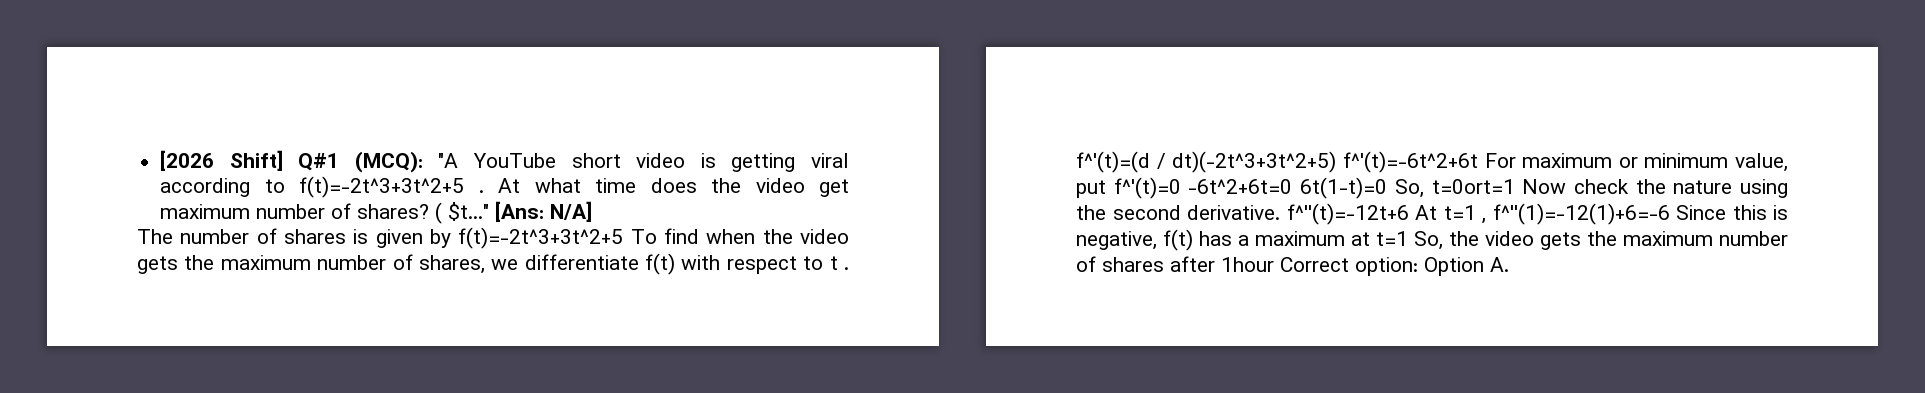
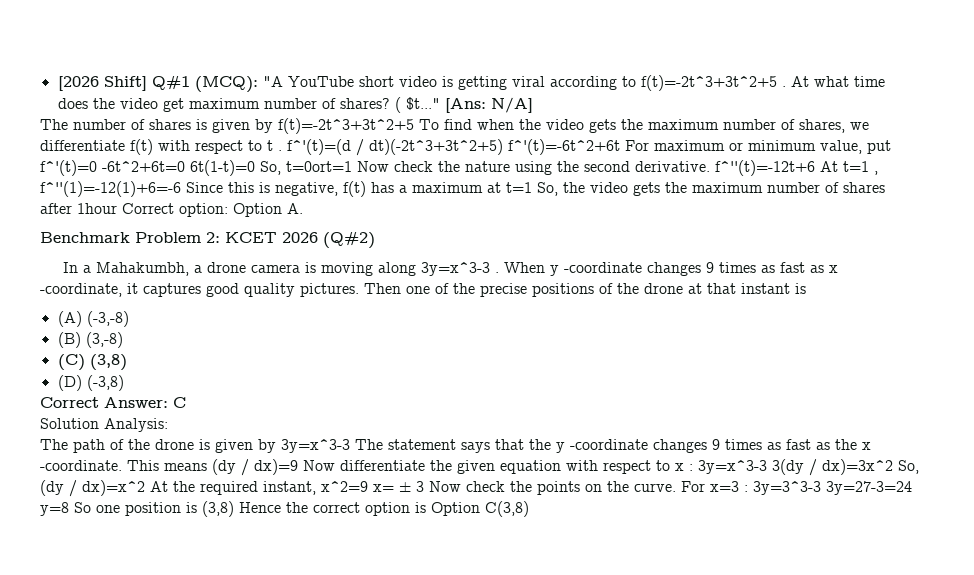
(1509, 264) none -> [40,231,375,249] [63,262,839,276] [40,283,806,297] [57,311,129,327] [57,332,123,348] [57,354,127,371] [57,375,124,391] [40,397,186,408] [40,418,168,432] [40,439,871,453] [40,459,919,476] [40,480,912,497] [40,501,529,517] // Benchmark Problem 2: KCET 2026 (Q#2) // In a Mahakumbh, a drone camera is moving along 3y=x^3-3 . When y -coordinate changes 9 times as fast as x -coordinate, it captures good quality pictures. Then one of the precise positions of the drone at that instant is // (A) (-3,-8) // (B) (3,-8) // (C) (3,8) // (D) (-3,8) // Correct Answer: C // Solution Analysis: // The path of the drone is given by 3y=x^3-3 The statement says that the y -coordinate changes 9 times as fast as the x -coordinate. This means (dy / dx)=9 Now differentiate the given equation with respect to x : 3y=x^3-3 3(dy / dx)=3x^2 So, (dy / dx)=x^2 At the required instant, x^2=9 x= ± 3 Now check the points on the curve. For x=3 : 3y=3^3-3 3y=27-3=24 y=8 So one position is (3,8) Hence the correct option is Option C(3,8)

